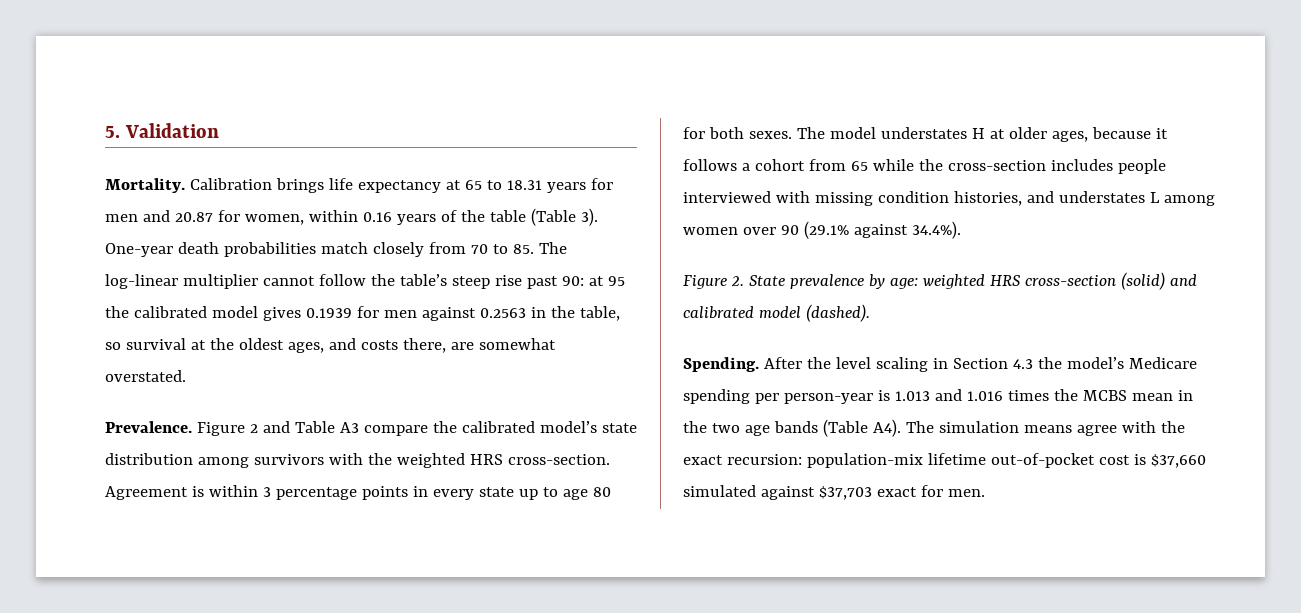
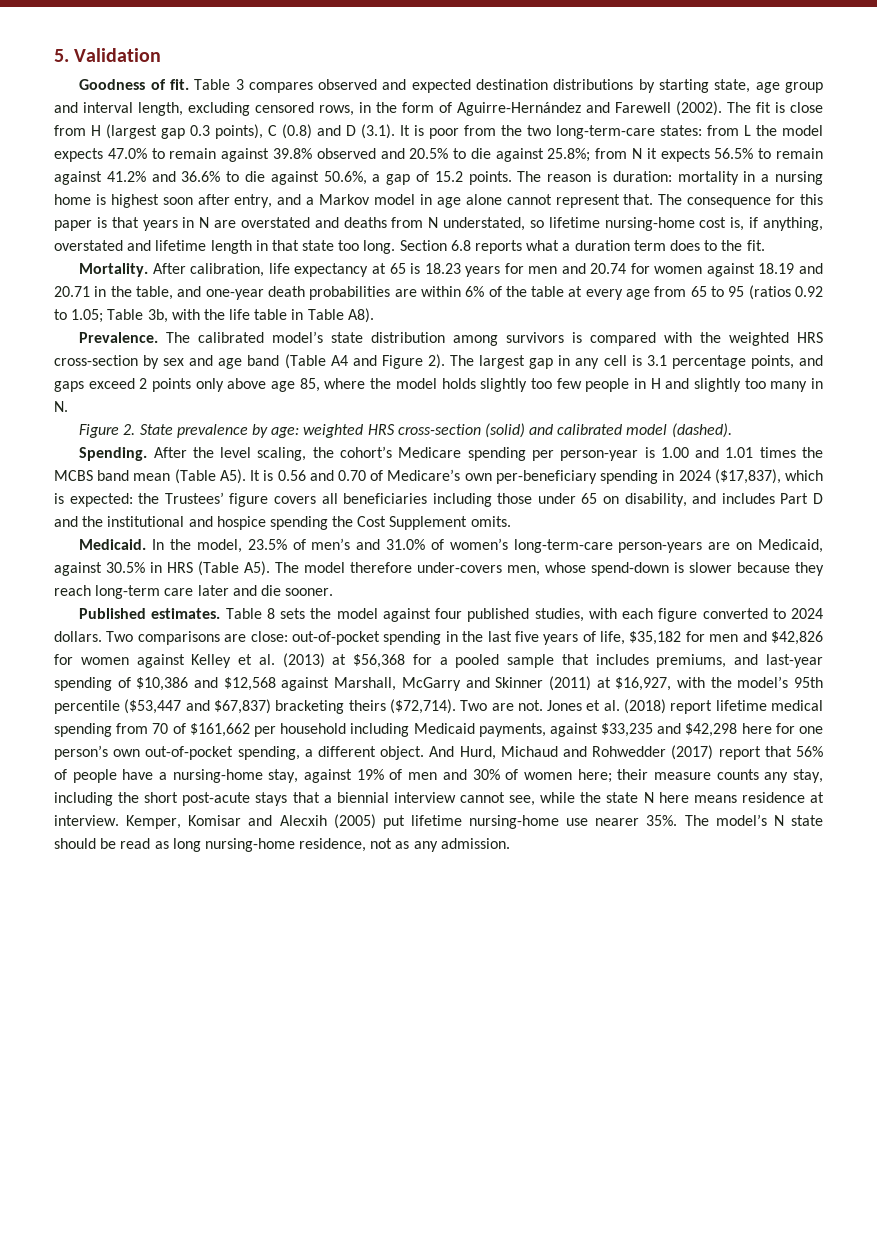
(219, 130) none -> [79,79,823,93] [54,101,823,116] [54,124,823,139] [54,148,823,162] [54,171,823,185] [54,194,824,208] [54,217,824,231] [54,240,765,254] // Goodness of fit. Table 3 compares observed and expected destination distributions by starting state, age group and interval length, excluding censored rows, in the form of Aguirre-Hernández and Farewell (2002). The fit is close from H (largest gap 0.3 points), C (0.8) and D (3.1). It is poor from the two long-term-care states: from L the model expects 47.0% to remain against 39.8% observed and 20.5% to die against 25.8%; from N it expects 56.5% to remain against 41.2% and 36.6% to die against 50.6%, a gap of 15.2 points. The reason is duration: mortality in a nursing home is highest soon after entry, and a Markov model in age alone cannot represent that. The consequence for this paper is that years in N are overstated and deaths from N understated, so lifetime nursing-home cost is, if anything, overstated and lifetime length in that state too long. Section 6.8 reports what a duration term does to the fit.
[189,178,324,193] Calibration brings -> [152,263,265,277] After calibration,
[486,180,542,190] to 18.31 -> [410,263,461,274] is 18.23
[174,208,598,226] [105,242,567,257] [105,274,625,289] [105,306,620,321] [105,338,556,353] [105,370,186,382] [105,421,457,436] 20.87 for women, within 0.16 years of the table (Table 3). One-year death probabilities match closely from 70 to 85. The log-linear multiplier cannot follow the table’s steep rise past 90: at 95 the calibrated model gives 0.1939 for men against 0.2563 in the table, so survival at the oldest ages, and costs there, are somewhat overstated. // Prevalence. Figure 2 and Table A3 compare the -> [590,263,823,277] [54,285,824,300] [54,308,374,323] [79,332,191,343] 20.74 for women against 18.19 and 20.71 in the table, and one-year death probabilities are within 6% of the table at every age from 65 to 95 (ratios 0.92 to 1.05; Table 3b, with the life table in Table A8). // Prevalence. The
(324, 459) none -> [572,332,657,346] is compared
[507,454,610,465] [105,485,611,500] [683,127,1168,142] [683,159,1166,174] [683,191,1215,206] [683,221,961,239] cross-section. Agreement is within 3 percentage points in every state up to age 80 for both sexes. The model understates H at older ages, because it follows a cohort from 65 while the cross-section includes people interviewed with missing condition histories, and understates L among women over 90 (29.1% against 34.4%). -> [54,354,823,369] [54,378,823,392] [54,401,68,412] cross-section by sex and age band (Table A4 and Figure 2). The largest gap in any cell is 3.1 percentage points, and gaps exceed 2 points only above age 85, where the model holds slightly too few people in H and slightly too many in N.
[875,357,1124,372] scaling in Section 4.3 the model’s -> [257,446,393,461] scaling, the cohort’s
[894,389,1193,401] [683,419,1185,437] [683,453,1206,468] [683,485,985,500] 1.013 and 1.016 times the MCBS mean in the two age bands (Table A4). The simulation means agree with the exact recursion: population-mix lifetime out-of-pocket cost is $37,660 simulated against $37,703 exact for men. -> [660,447,824,458] [54,469,823,484] [54,492,824,507] [54,516,511,530] [79,538,823,553] [54,561,824,576] [54,585,334,599] [79,608,824,622] [54,631,824,645] [54,653,823,668] [54,676,823,691] [54,699,823,714] [54,723,823,737] [54,745,824,760] [54,769,824,783] [54,792,824,806] [54,814,823,829] [54,838,510,852] 1.00 and 1.01 times the MCBS band mean (Table A5). It is 0.56 and 0.70 of Medicare’s own per-beneficiary spending in 2024 ($17,837), which is expected: the Trustees’ figure covers all beneficiaries including those under 65 on disability, and includes Part D and the institutional and hospice spending the Cost Supplement omits. // Medicaid. In the model, 23.5% of men’s and 31.0% of women’s long-term-care person-years are on Medicaid, against 30.5% in HRS (Table A5). The model therefore under-covers men, whose spend-down is slower because they reach long-term care later and die sooner. // Published estimates. Table 8 sets the model against four published studies, with each figure converted to 2024 dollars. Two comparisons are close: out-of-pocket spending in the last five years of life, $35,182 for men and $42,826 for women against Kelley et al. (2013) at $56,368 for a pooled sample that includes premiums, and last-year spending of $10,386 and $12,568 against Marshall, McGarry and Skinner (2011) at $16,927, with the model’s 95th percentile ($53,447 and $67,837) bracketing theirs ($72,714). Two are not. Jones et al. (2018) report lifetime medical spending from 70 of $161,662 per household including Medicaid payments, against $33,235 and $42,298 here for one person’s own out-of-pocket spending, a different object. And Hurd, Michaud and Rohwedder (2017) report that 56% of people have a nursing-home stay, against 19% of men and 30% of women here; their measure counts any stay, including the short post-acute stays that a biennial interview cannot see, while the state N here means residence at interview. Kemper, Komisar and Alecxih (2005) put lifetime nursing-home use nearer 35%. The model’s N state should be read as long nursing-home residence, not as any admission.

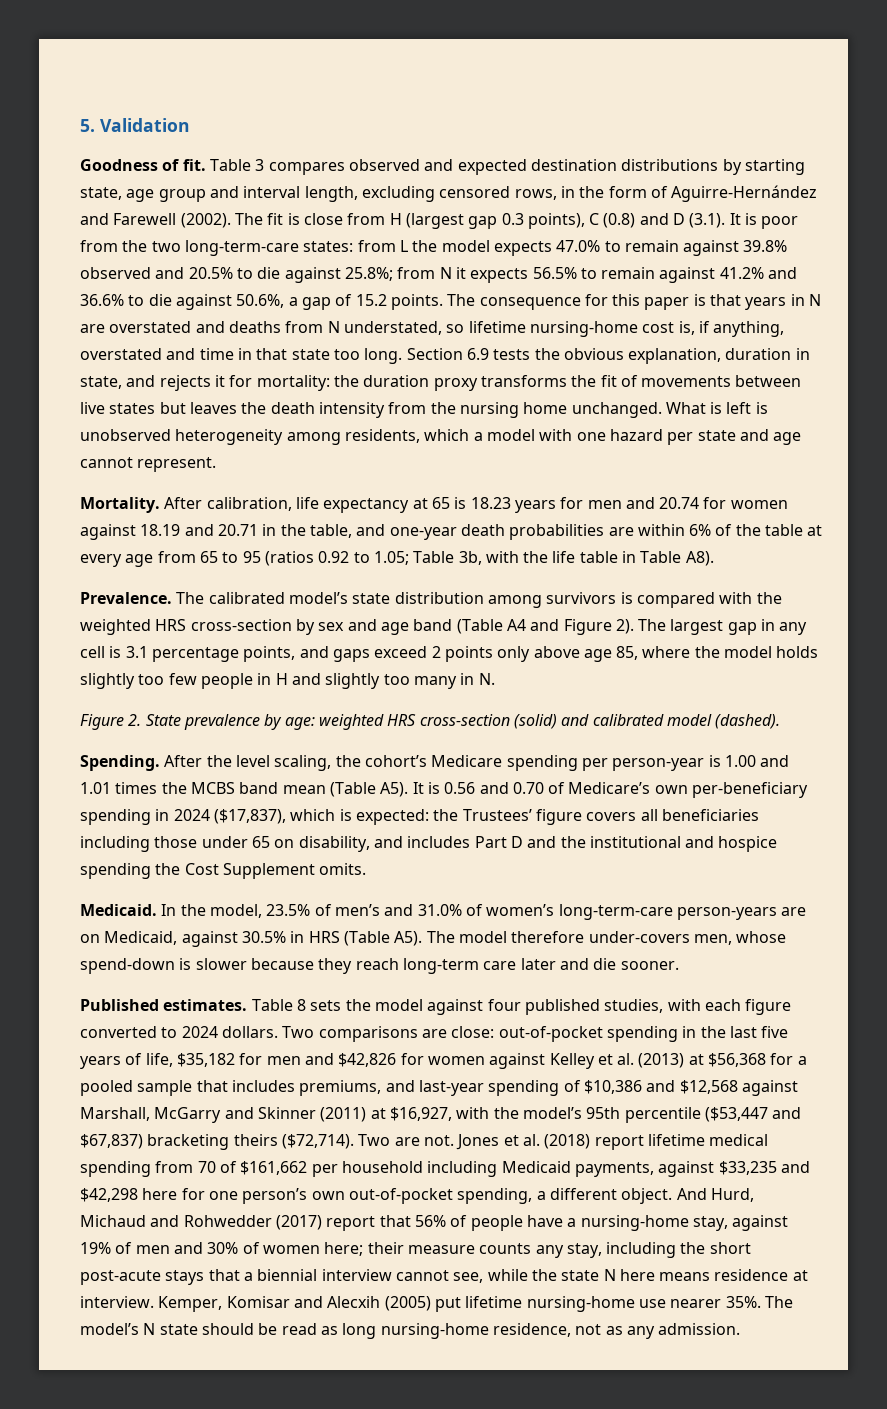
[547,171,823,185] [54,194,683,208] reason is duration: mortality in a nursing home is highest soon after entry, and a Markov model in age alone cannot represent that. The -> (476, 300) none
[155,240,252,254] lifetime length -> [199,348,234,360] time
[450,240,765,254] 6.8 reports what a duration term does to the fit. -> [466,348,810,364] [80,375,802,391] [80,402,768,418] [80,429,802,445] [80,457,217,472] 6.9 tests the obvious explanation, duration in state, and rejects it for mortality: the duration proxy transforms the fit of movements between live states but leaves the death intensity from the nursing home unchanged. What is left is unobserved heterogeneity among residents, which a model with one hazard per state and age cannot represent.

